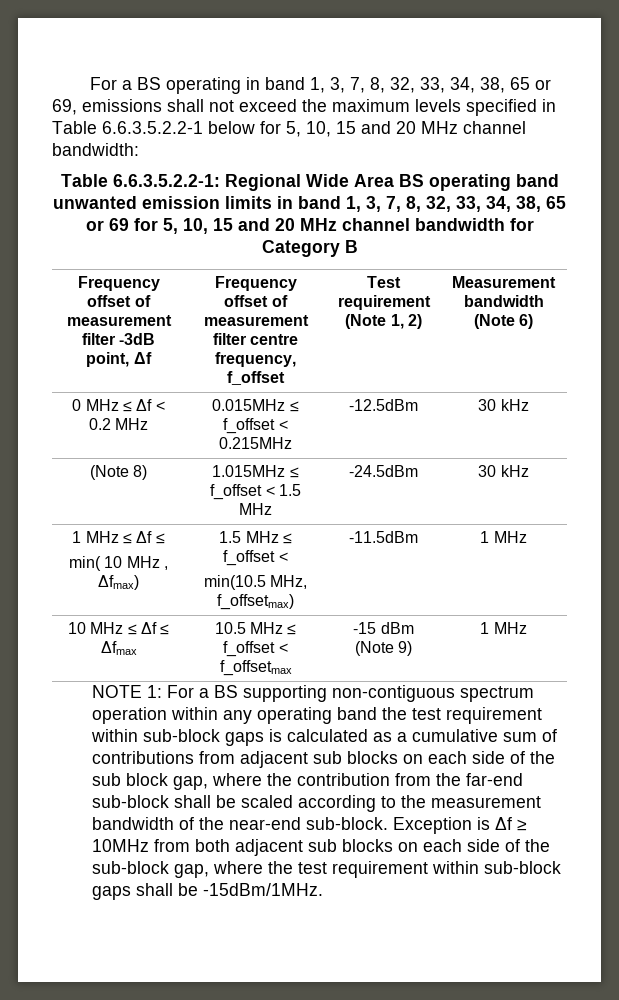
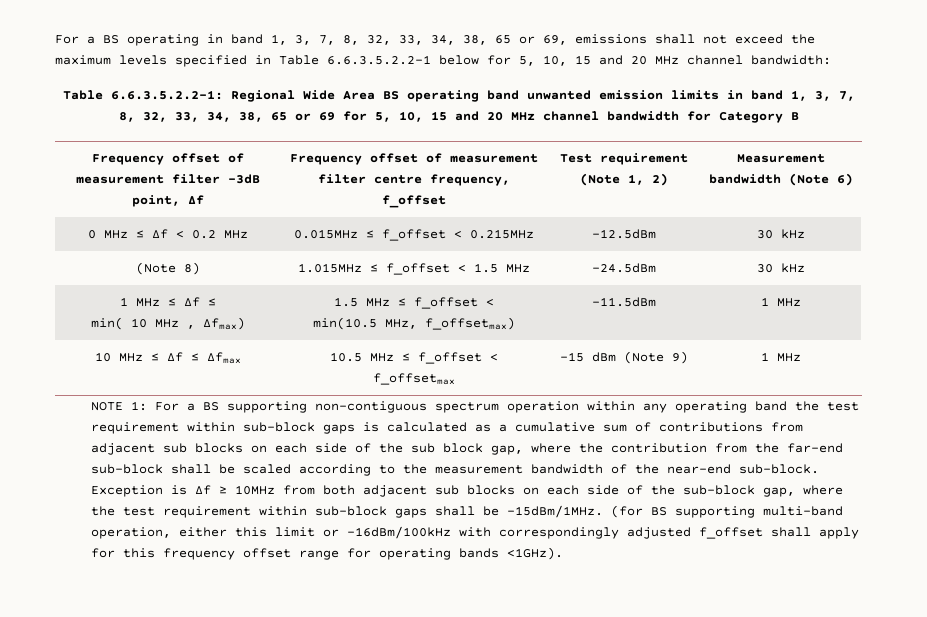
(324, 889) none -> [611,505,844,518] [91,526,860,539] [91,547,564,560] (for BS supporting multi-band operation, either this limit or -16dBm/100kHz with correspondingly adjusted f_offset shall apply for this frequency offset range for operating bands <1GHz).

